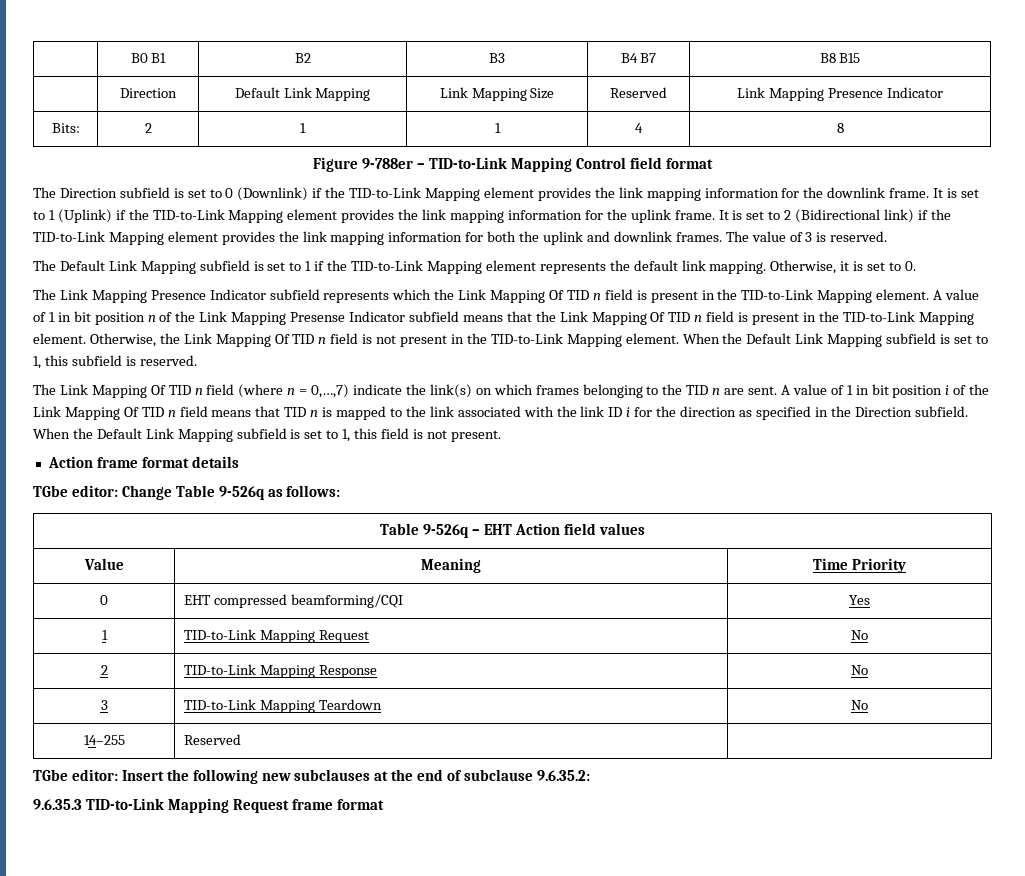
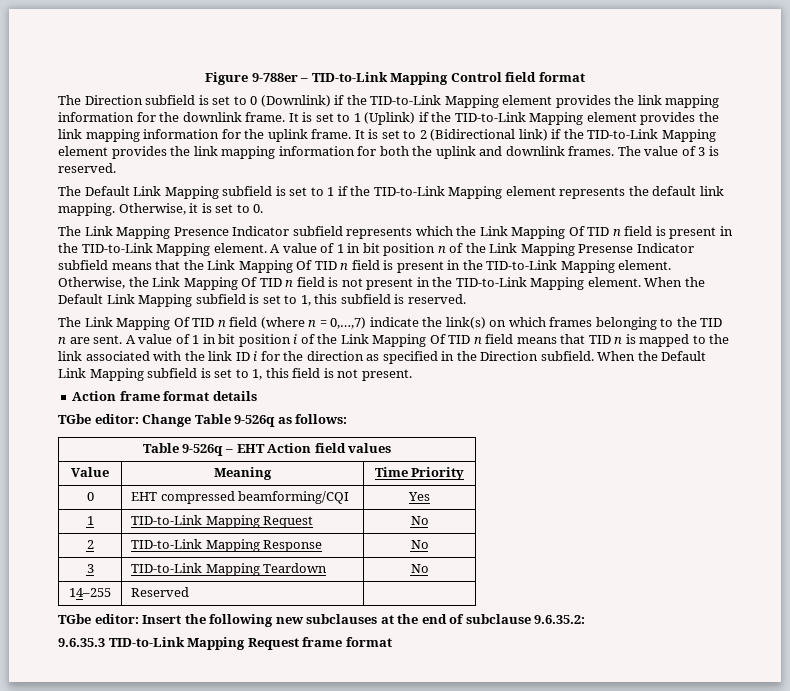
[130,53,167,63] [294,53,311,63] [489,53,505,63] [620,53,657,63] [819,53,861,63] [119,88,177,98] [234,87,371,101] [439,87,555,101] [610,87,667,98] [737,87,943,101] [51,123,80,133] [144,123,152,133] [300,123,306,133] [494,123,501,133] [635,123,643,133] [836,123,844,133] | B0 B1 | B2 | B3 | B4 B7 | B8 B15 // | Direction | Default Link Mapping | Link Mapping Size | Reserved | Link Mapping Presence Indicator // Bits: | 2 | 1 | 1 | 4 | 8 // -> (205, 78) none

